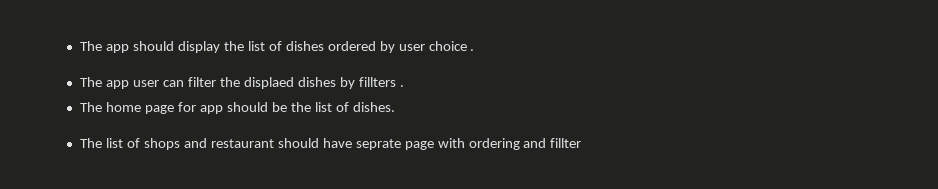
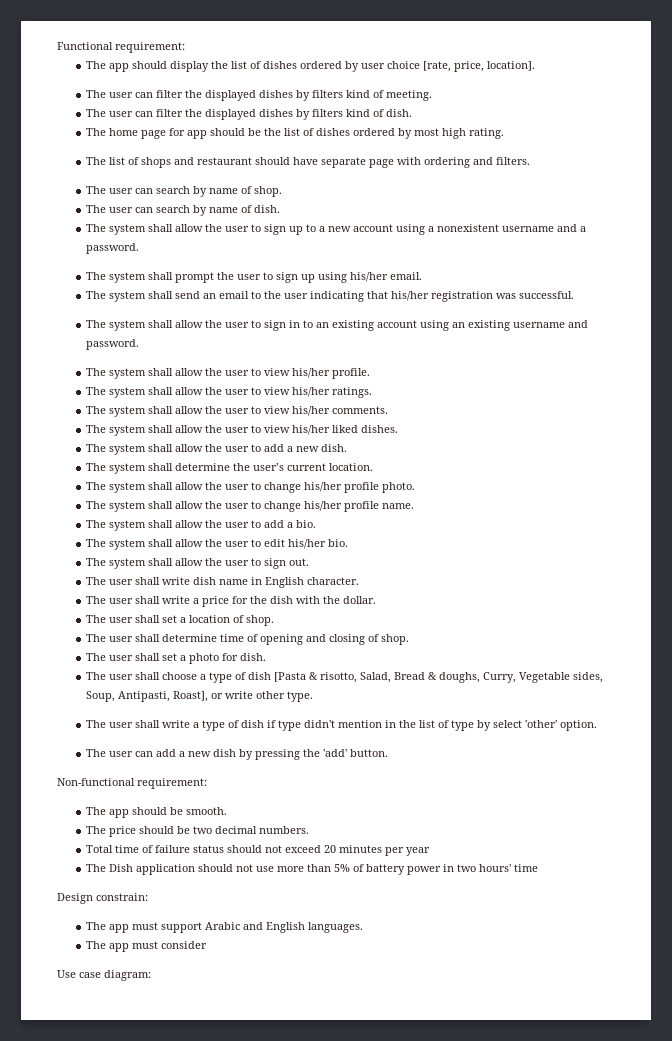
(80, 46) none -> [57,42,185,53] Functional requirement: //
[470,49,475,51] [80,77,404,89] . // The app user can filter the displaed dishes by fillters . -> [423,61,536,72] [86,90,433,101] [86,109,413,120] [rate, price, location]. // The user can filter the displayed dishes by filters kind of meeting. // The user can filter the displayed dishes by filters kind of dish.
[352,102,395,112] dishes. -> [316,128,505,139] dishes ordered by most high rating.
[355,139,401,150] seprate -> [321,157,367,168] separate
[550,138,582,148] fillter -> [496,157,531,165] [86,186,283,197] [86,205,281,216] [86,224,587,235] [86,243,140,254] [86,272,423,283] [86,291,575,302] [86,320,589,331] [86,339,140,350] [86,368,371,379] [86,387,373,398] [86,406,389,417] [86,425,399,436] [86,444,348,455] [86,463,374,474] [86,482,416,493] [86,501,415,512] [86,520,317,531] [86,539,349,550] [86,558,310,569] [86,577,360,588] [86,596,377,607] [86,615,275,626] [86,634,410,645] [86,653,267,664] [86,672,604,683] [86,691,314,702] [86,720,598,731] [86,749,389,760] [57,778,207,789] [86,807,228,818] [86,826,310,837] [86,845,431,856] [86,864,539,875] [57,893,148,904] [86,922,364,933] [86,941,208,952] [57,970,151,981] filters. // The user can search by name of shop. // The user can search by name of dish. // The system shall allow the user to sign up to a new account using a nonexistent username and a password. // The system shall prompt the user to sign up using his/her email. // The system shall send an email to the user indicating that his/her registration was successful. // The system shall allow the user to sign in to an existing account using an existing username and password. // The system shall allow the user to view his/her profile. // The system shall allow the user to view his/her ratings. // The system shall allow the user to view his/her comments. // The system shall allow the user to view his/her liked dishes. // The system shall allow the user to add a new dish. // The system shall determine the user’s current location. // The system shall allow the user to change his/her profile photo. // The system shall allow the user to change his/her profile name. // The system shall allow the user to add a bio. // The system shall allow the user to edit his/her bio. // The system shall allow the user to sign out. // The user shall write dish name in English character. // The user shall write a price for the dish with the dollar. // The user shall set a location of shop. // The user shall determine time of opening and closing of shop. // The user shall set a photo for dish. // The user shall choose a type of dish [Pasta & risotto, Salad, Bread & doughs, Curry, Vegetable sides, Soup, Antipasti, Roast], or write other type. // The user shall write a type of dish if type didn't mention in the list of type by select 'other' option. // The user can add a new dish by pressing the 'add' button. // Non-functional requirement: // The app should be smooth. // The price should be two decimal numbers. // Total time of failure status should not exceed 20 minutes per year // The Dish application should not use more than 5% of battery power in two hours' time // Design constrain: // The app must support Arabic and English languages. // The app must consider // Use case diagram:

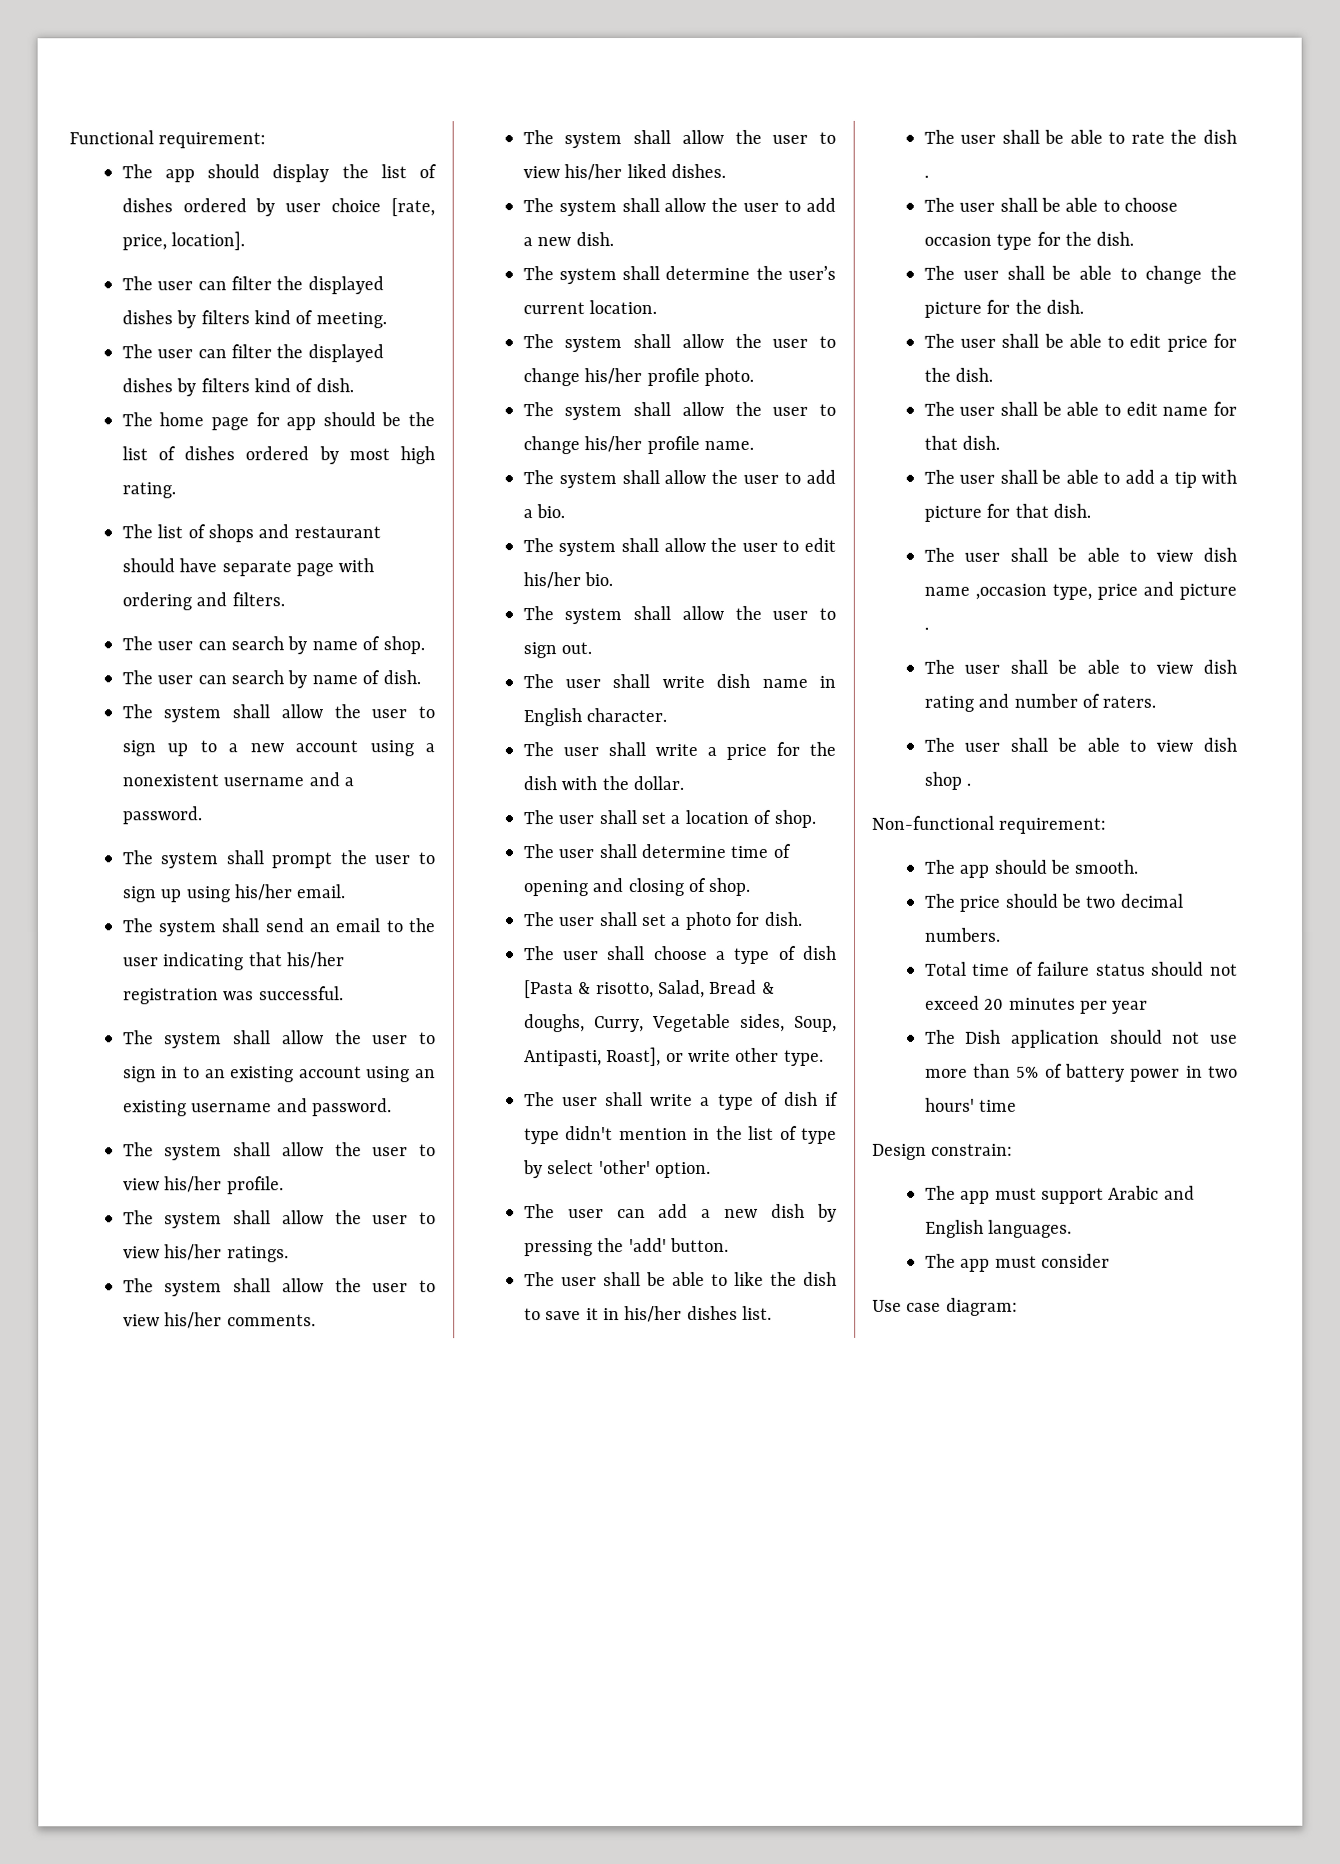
(389, 753) none -> [523,1271,837,1287] [523,1305,773,1323] [923,129,1237,144] [923,174,929,178] [923,197,1179,212] [923,231,1135,250] [923,265,1237,284] [923,299,1084,318] [923,333,1237,352] [923,367,994,382] [923,401,1237,416] [923,435,1001,450] [923,469,1237,488] [923,503,1091,522] [923,547,1237,562] [923,581,1237,600] [923,626,929,630] [923,659,1237,674] [923,693,1157,712] [923,737,1237,752] [923,771,972,790] // The user shall be able to like the dish to save it in his/her dishes list. // The user shall be able to rate the dish . // The user shall be able to choose occasion type for the dish. // The user shall be able to change the picture for the dish. // The user shall be able to edit price for the dish. // The user shall be able to edit name for that dish. // The user shall be able to add a tip with picture for that dish. // The user shall be able to view dish name ,occasion type, price and picture . // The user shall be able to view dish rating and number of raters. // The user shall be able to view dish shop .

